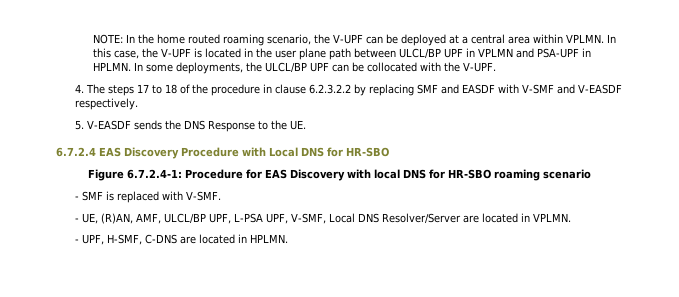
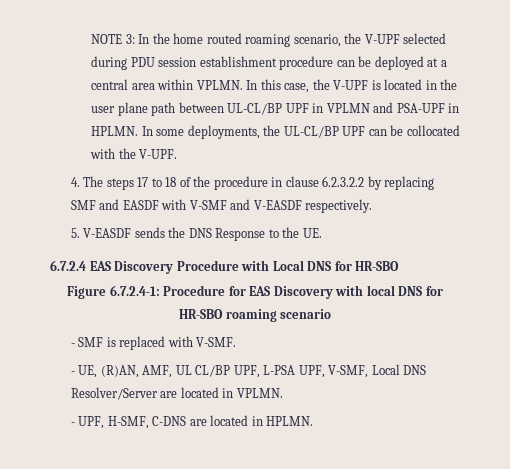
[93,34,124,44] NOTE: -> [91,34,135,44] NOTE 3:
(364, 39) none -> [403,33,447,44] [91,56,334,70] selected during PDU session establishment procedure
[399,48,442,59] ULCL/BP -> [227,103,283,115] UL-CL/BP
[265,62,308,73] ULCL/BP -> [283,126,339,138] UL-CL/BP
[163,213,206,224] ULCL/BP -> [175,365,231,377] UL CL/BP

